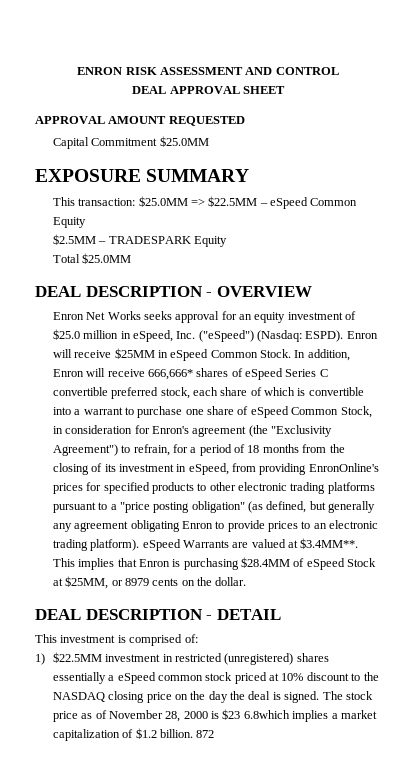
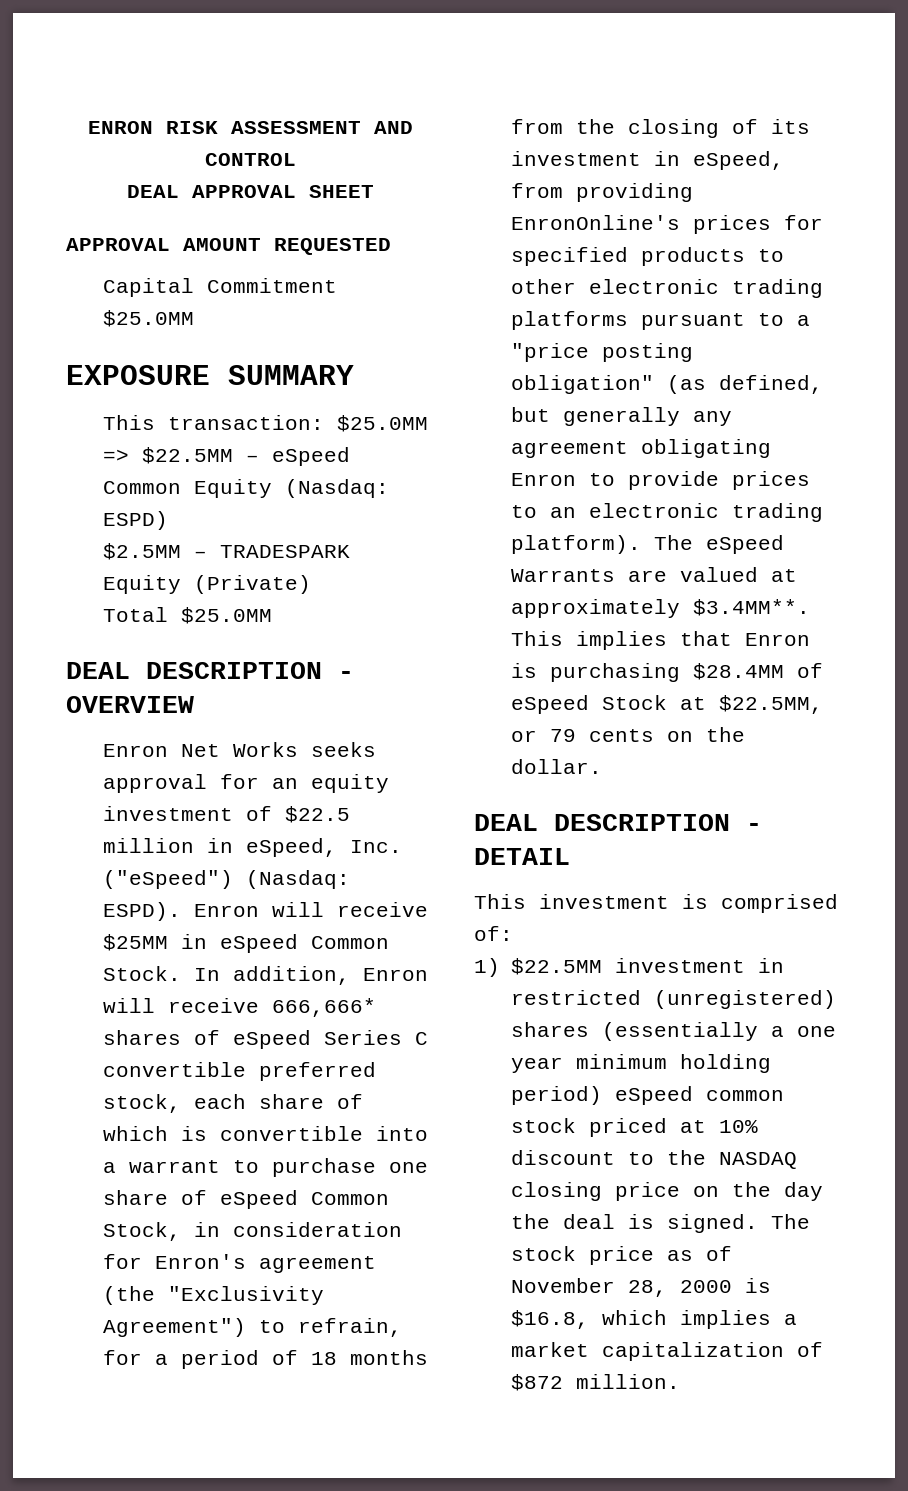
(86, 222) none -> [285,479,390,498] [103,511,169,530] (Nasdaq: ESPD)
(227, 241) none -> [194,575,312,594] (Private)
[52,329,80,340] $25.0 -> [285,806,351,823] $22.5
(140, 545) none -> [654,535,694,550] The
(299, 544) none -> [511,599,681,618] approximately
[65,576,149,589] $25MM, or 8979 -> [719,695,824,714] [511,729,577,742] $22.5MM, or 79
[52,672,115,684] essentially a -> [602,1022,837,1041] [511,1054,772,1073] [511,1086,603,1105] (essentially a one year minimum holding period)
[222,709,290,720] $23 6.8which -> [511,1310,668,1329] $16.8, which
[135,728,215,739] $1.2 billion. 872 -> [511,1374,681,1391] $872 million.

